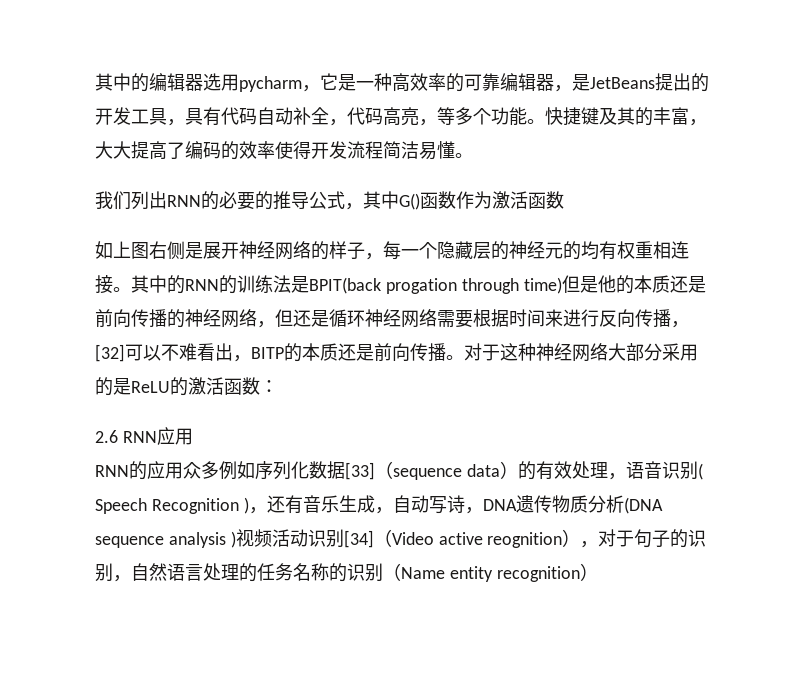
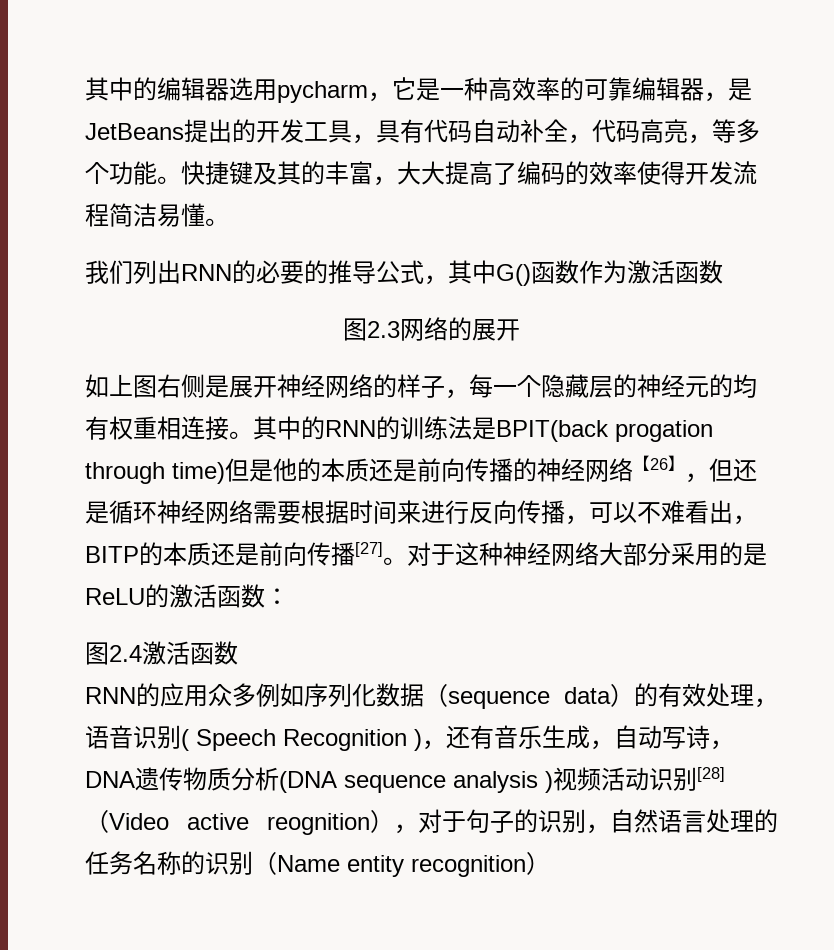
(564, 200) none -> [343,317,520,341] // 图2.3网络的展开
(257, 318) none -> [633,455,685,471] 【26】
[95,344,125,362] [32] -> (589, 520) none
(446, 352) none -> [355,542,383,557] [27]
[95,427,193,445] 2.6 RNN应用 -> [85,641,238,665] 图2.4激活函数
[345,462,375,480] [33] -> (424, 695) none
[343,530,374,548] [34] -> [697,767,725,782] [28]

